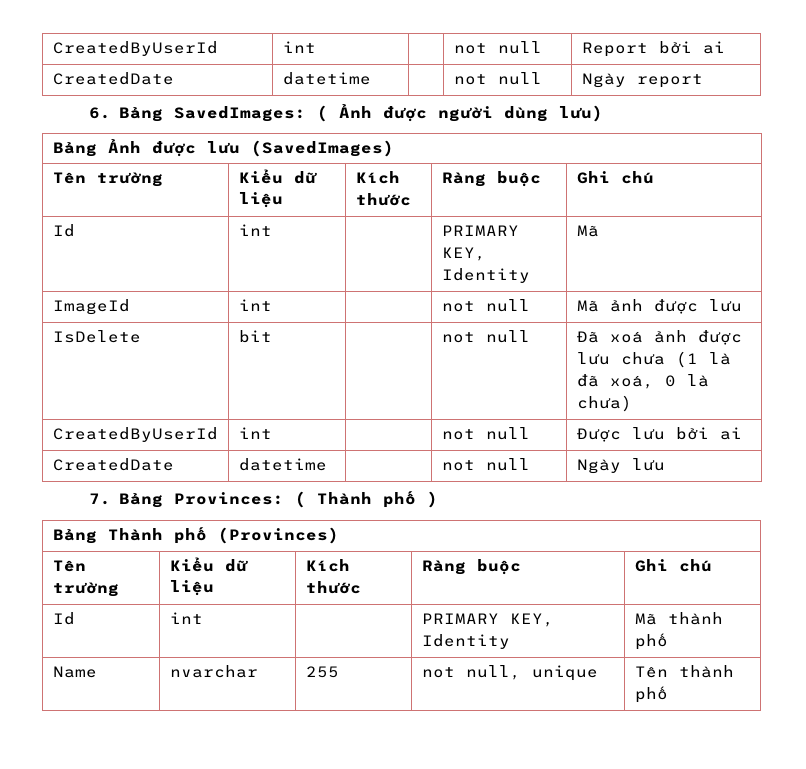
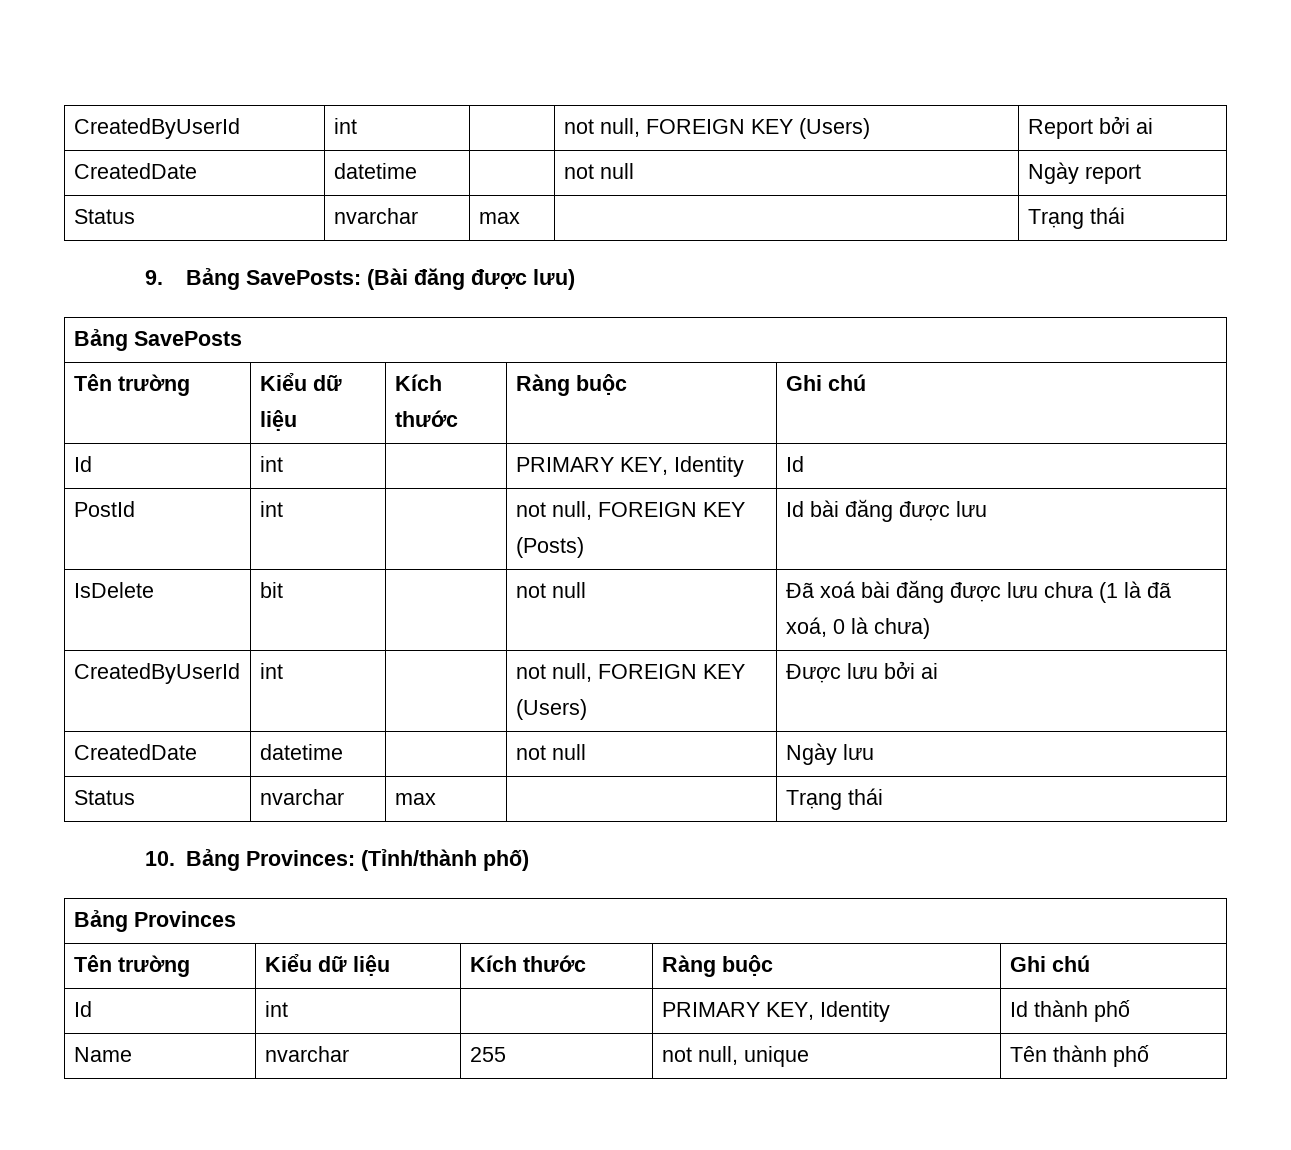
[52,41,218,56] [282,41,316,53] [453,41,542,54] CreatedByUserId | int | | not null -> [73,118,240,139] [333,118,357,134] [563,118,870,139] CreatedByUserId | int | | not null, FOREIGN KEY (Users)
[89,104,603,122] [52,139,394,157] // 6. Bảng SavedImages: ( Ảnh được người dùng lưu) // Bảng Ảnh được lưu (SavedImages) -> [73,209,135,224] [333,208,418,224] [478,212,520,224] [1027,207,1125,229] [145,268,576,290] [73,329,242,351] // Status | nvarchar | max | | Trạng thái // 9. Bảng SavePosts: (Bài đăng được lưu) // Bảng SavePosts
[576,225,599,237] [52,299,130,315] [238,299,272,311] [441,299,530,312] [576,299,643,312] Mã // ImageId | int | | not null | Mã ảnh -> [785,456,804,472] [73,501,135,517] [259,501,283,517] [515,501,745,520] [515,537,584,558] [785,499,893,522] Id // PostId | int | | not null, FOREIGN KEY (Posts) | Id bài đăng
[653,330,687,343] ảnh -> [860,580,944,603] bài đăng
[485,427,530,440] null -> [551,663,745,682] [515,699,587,720] null, FOREIGN KEY (Users)
[89,491,438,508] [52,527,339,544] // 7. Bảng Provinces: ( Thành phố ) // Bảng Thành phố (Provinces) -> [73,790,135,805] [259,789,344,805] [394,793,436,805] [785,788,883,810] [145,849,530,871] [73,910,236,932] // Status | nvarchar | max | | Trạng thái // 10. Bảng Provinces: (Tỉnh/thành phố) // Bảng Provinces
[634,613,657,625] Mã -> [1009,1001,1028,1017] Id

